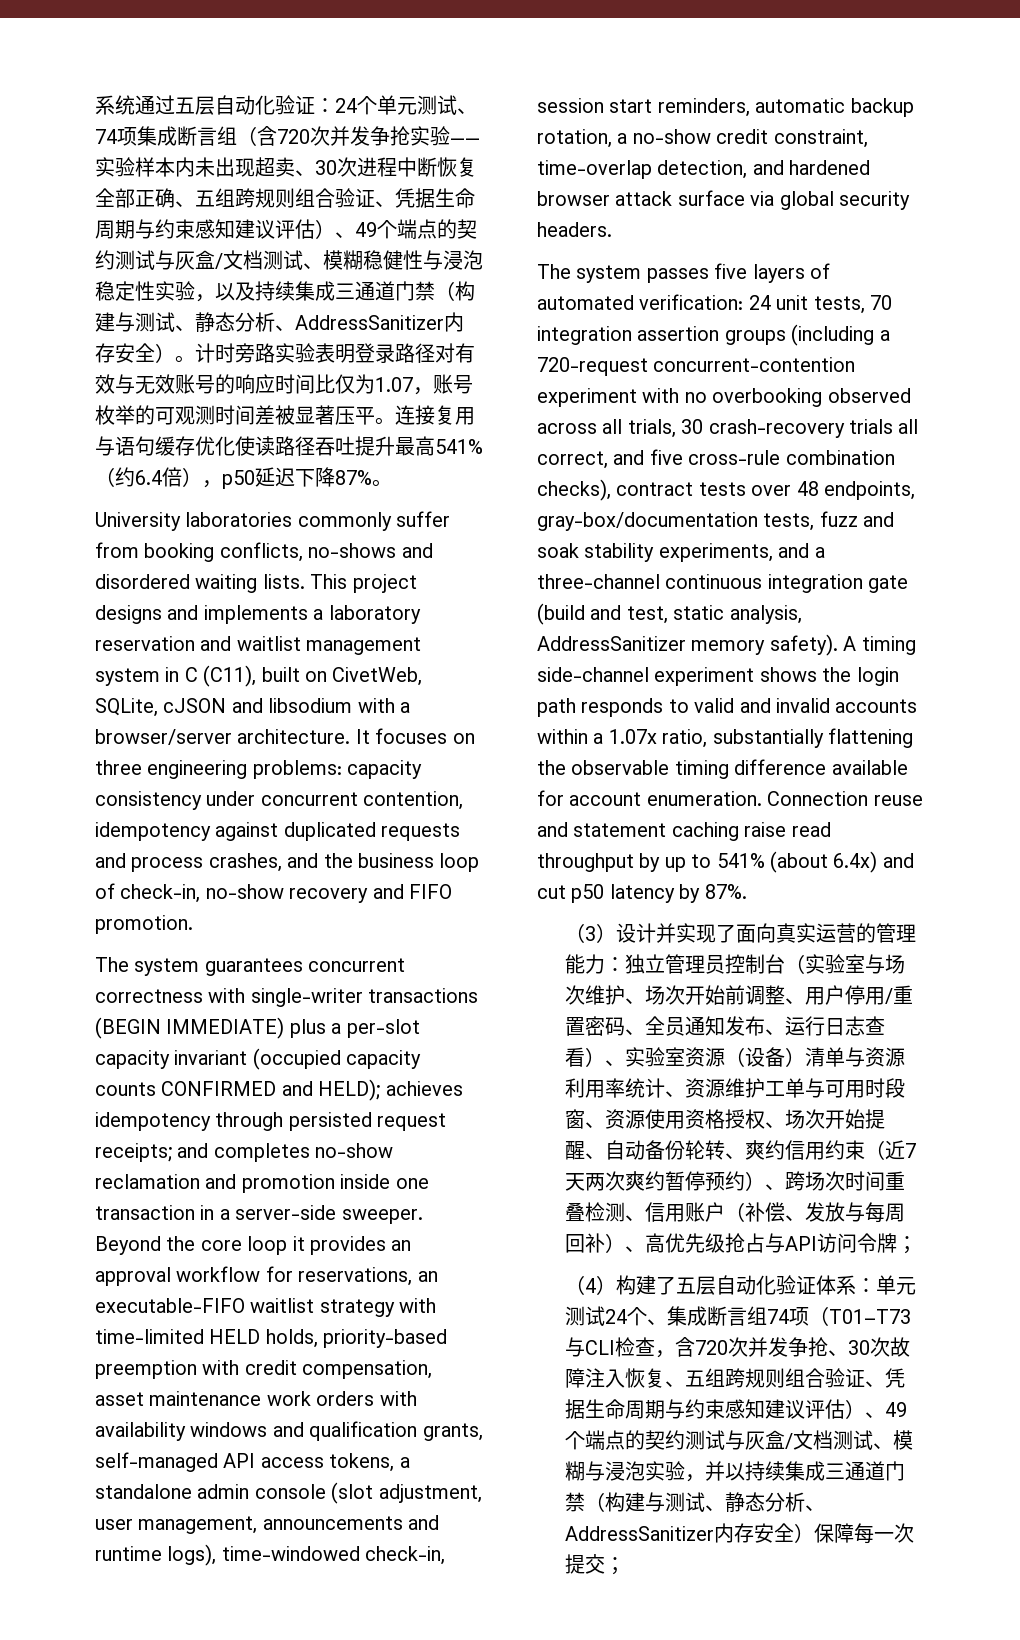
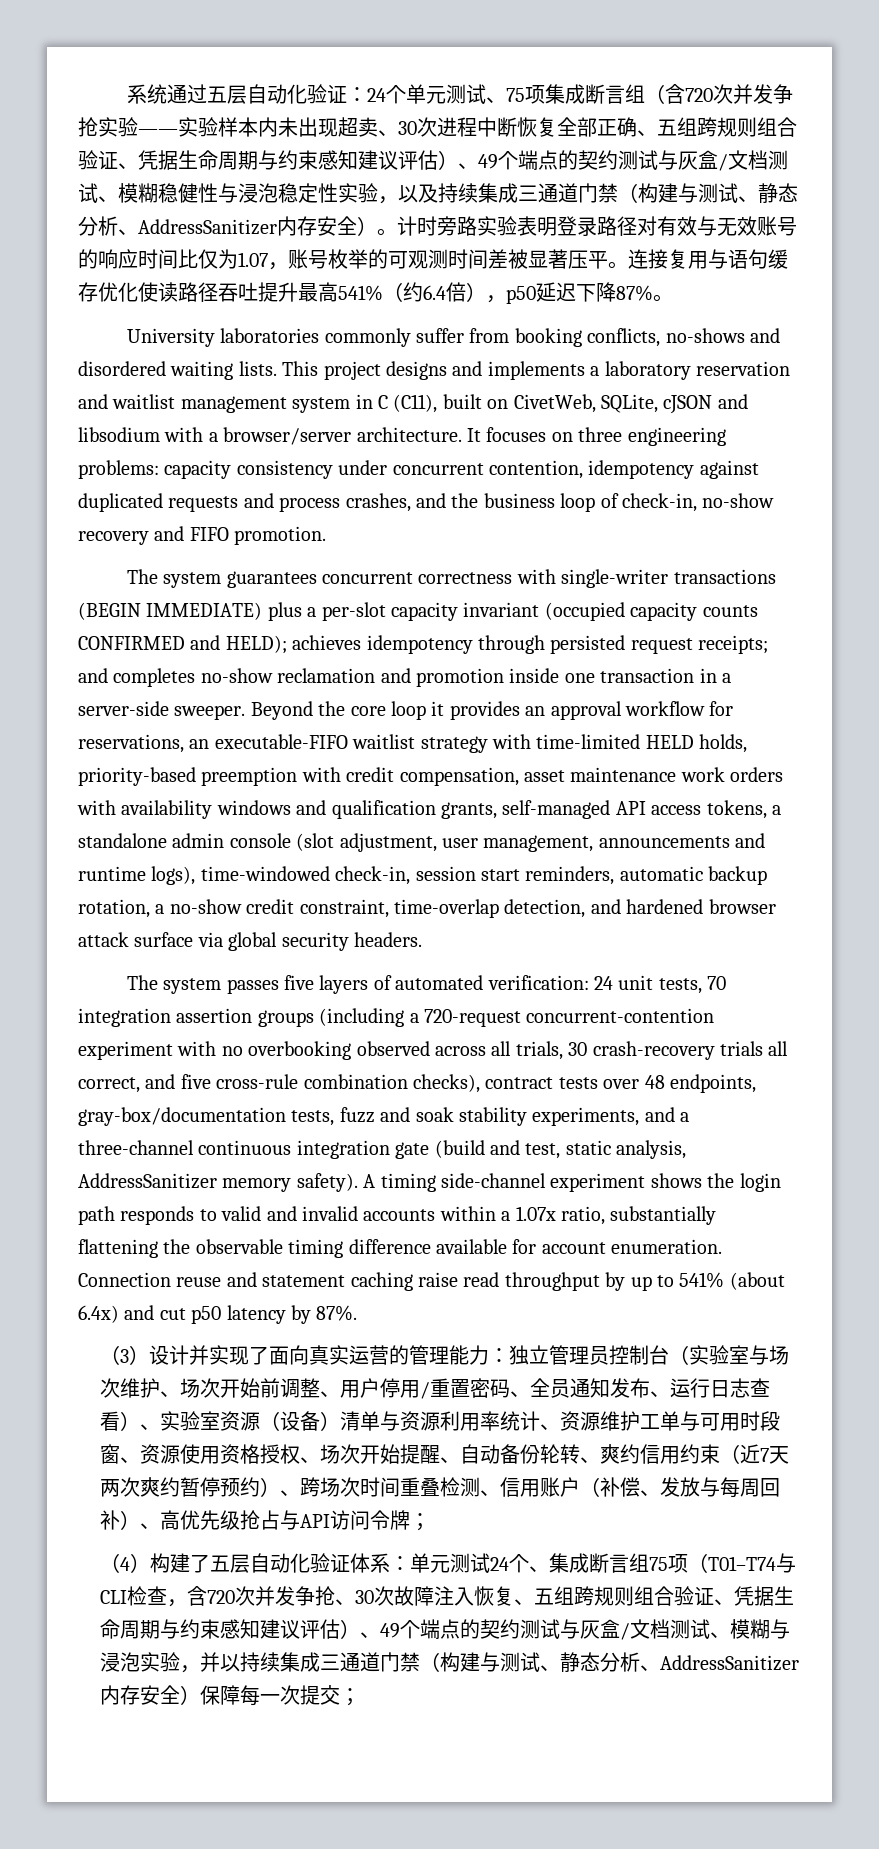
[95,129,117,144] 74 -> [505,88,525,102] 75
[767,1306,912,1326] 74项（T01–T73 -> [649,1553,777,1573] 75项（T01–T74

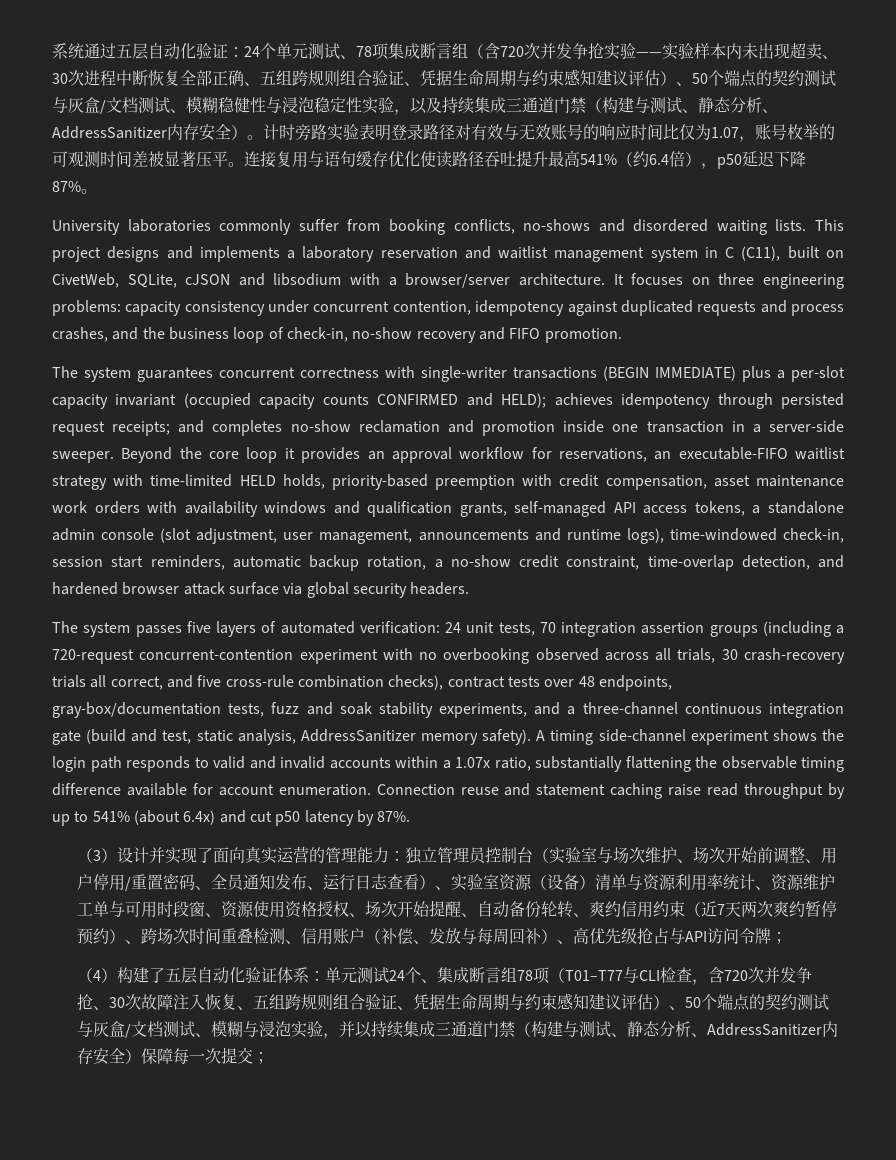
[505,88,525,102] 75 -> [356,46,372,57] 78
[478,154,498,169] 49 -> [692,73,708,84] 50
[649,1553,777,1573] 75项（T01–T74 -> [517,967,624,984] 78项（T01–T77
[380,1623,401,1638] 49 -> [685,997,702,1008] 50

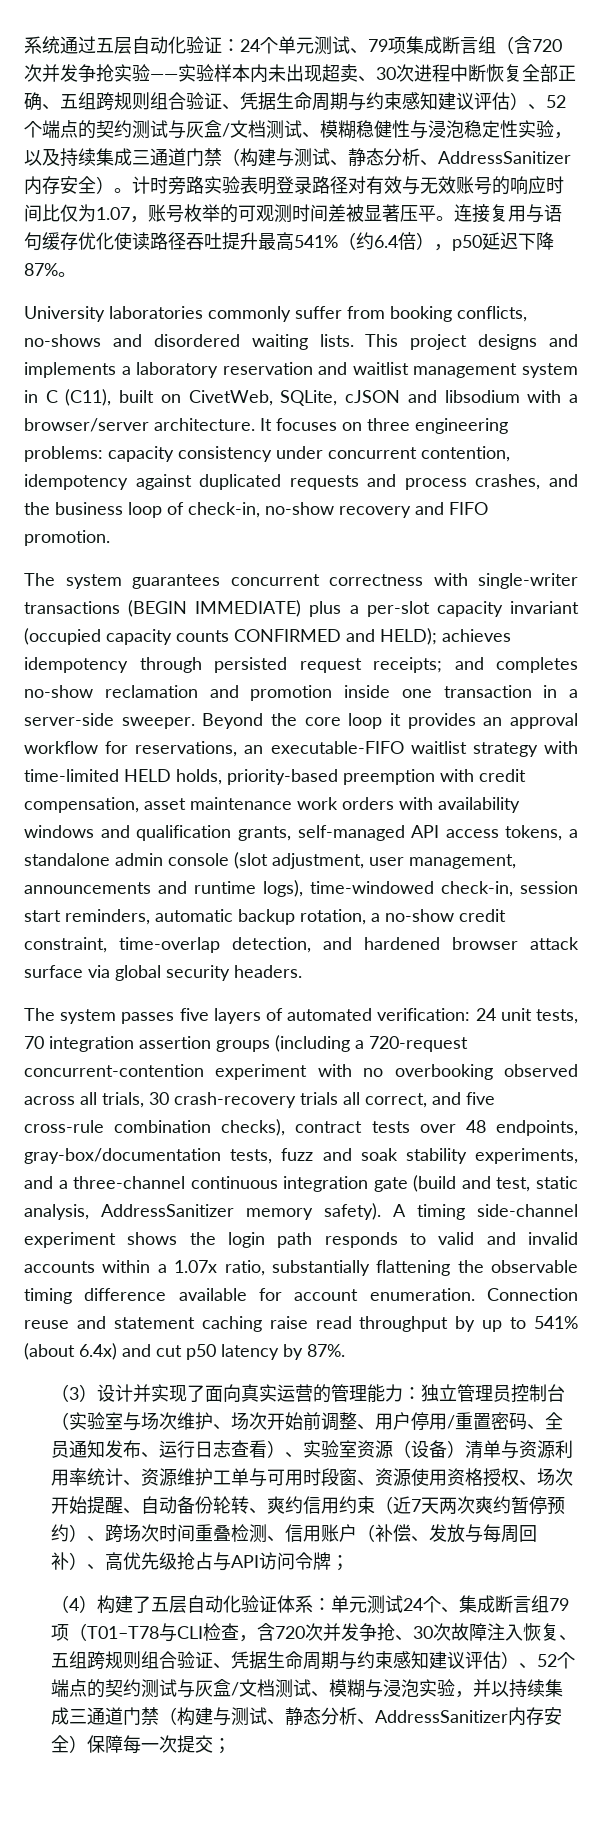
[356,46,372,57] 78 -> [368,39,388,52] 79
[692,73,708,84] 50 -> [546,95,566,108] 52
[517,967,624,984] 78项（T01–T77 -> [548,1598,569,1611] [50,1623,159,1641] 79项（T01–T78
[685,997,702,1008] 50 -> [536,1654,557,1667] 52

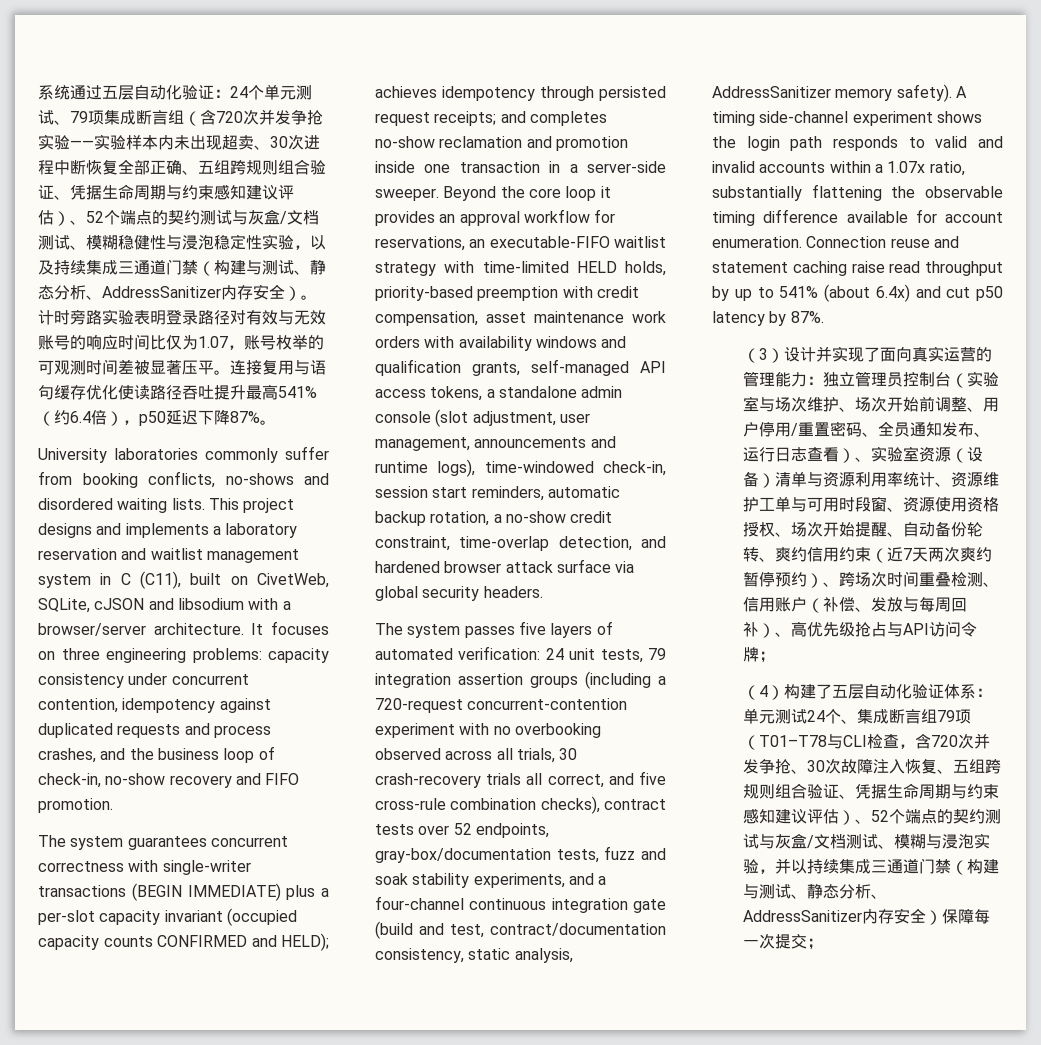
[24,1036,44,1049] 70 -> [648,648,666,660] 79
[465,1120,486,1133] 48 -> [453,823,472,835] 52
[73,1176,186,1189] three-channel -> [375,896,464,910] four-channel
(531, 1184) none -> [490,923,666,936] [375,948,464,963] contract/documentation consistency,

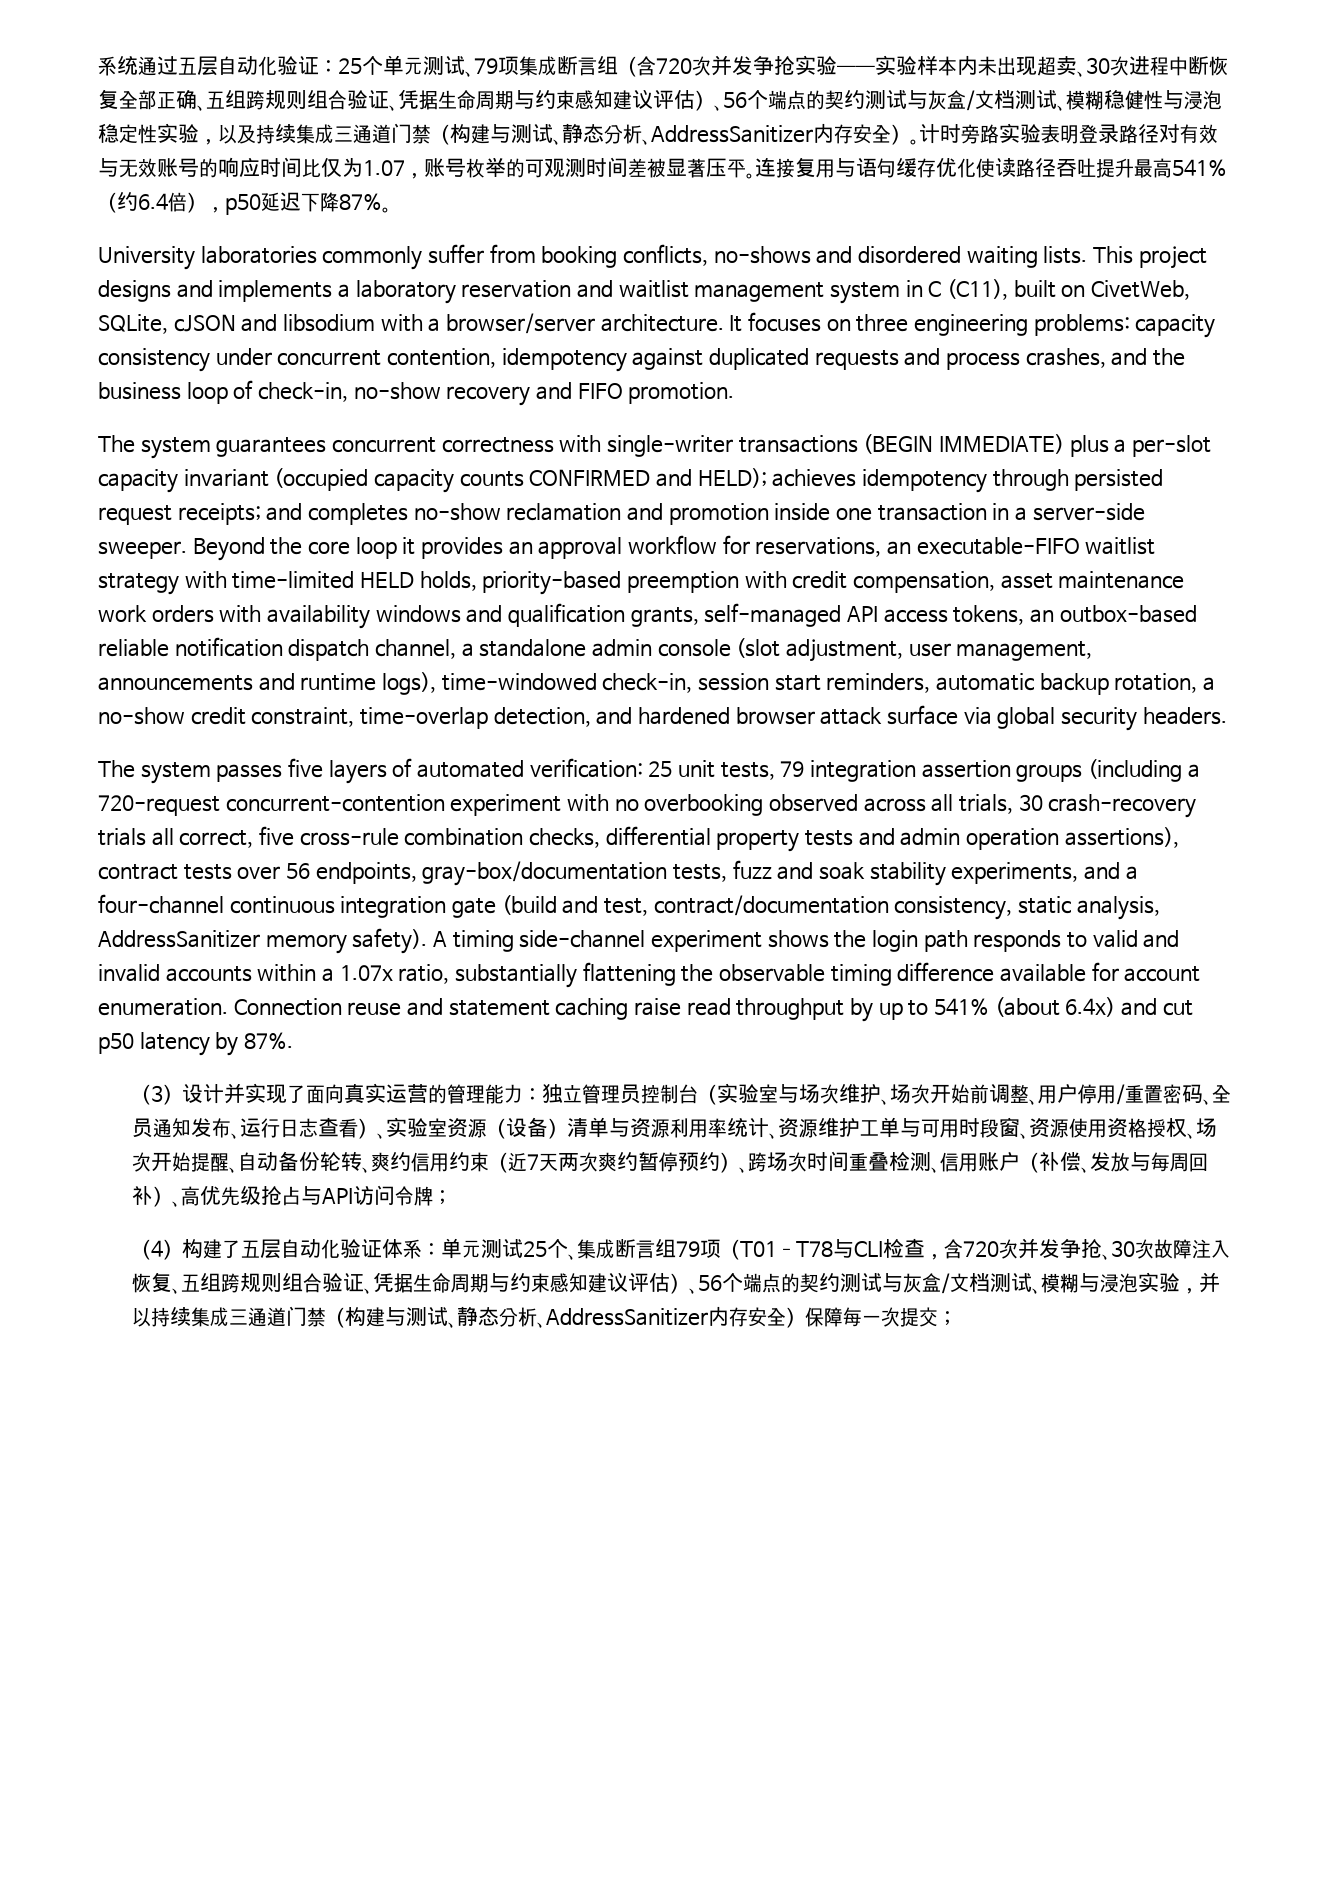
[230,86,248,98] 24 -> [338,58,362,74] 25
[86,211,104,223] 52 -> [723,92,747,108] 56
(483, 393) none -> [1029,605,1197,623] [98,637,456,661] an outbox-based reliable notification dispatch channel,
[545,648,564,660] 24 -> [648,761,673,777] 25
[608,773,634,785] and -> (254, 839) none
[540,796,600,814] checks), -> [528,826,1179,852] checks, differential property tests and admin operation assertions),
[453,823,472,835] 52 -> [286,863,311,879] 56
[807,710,826,722] 24 -> [522,1241,547,1257] 25
[871,810,890,822] 52 -> [697,1275,722,1291] 56

